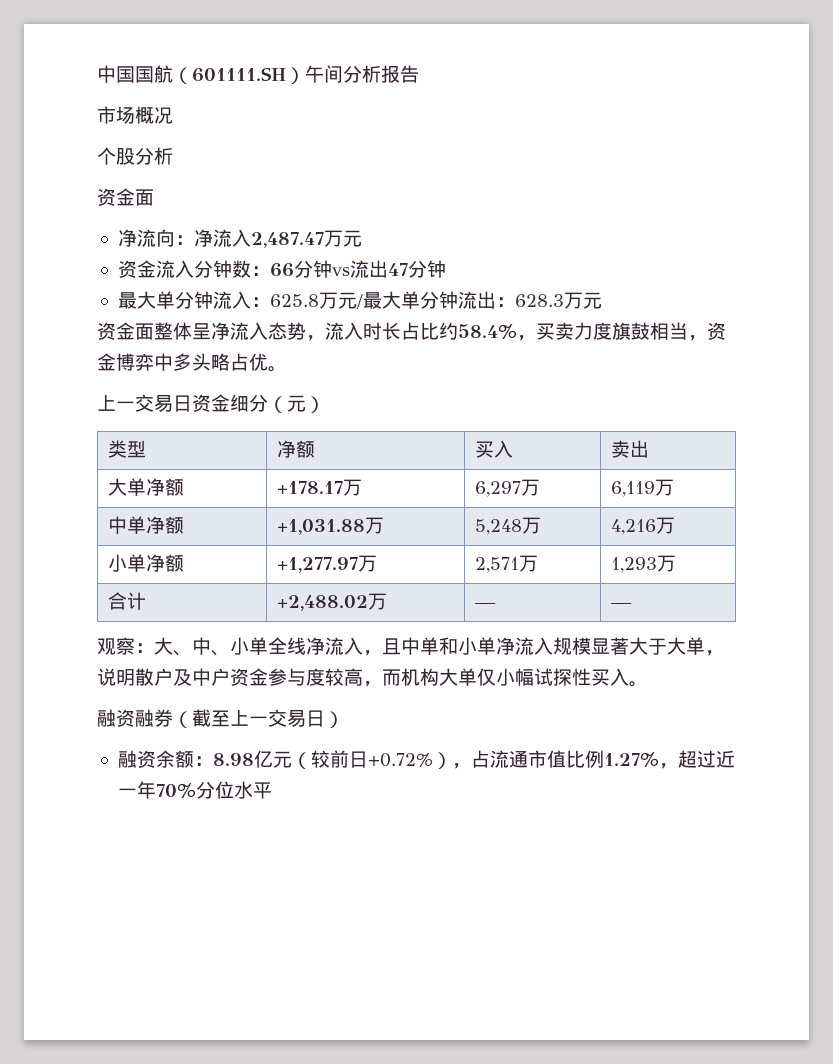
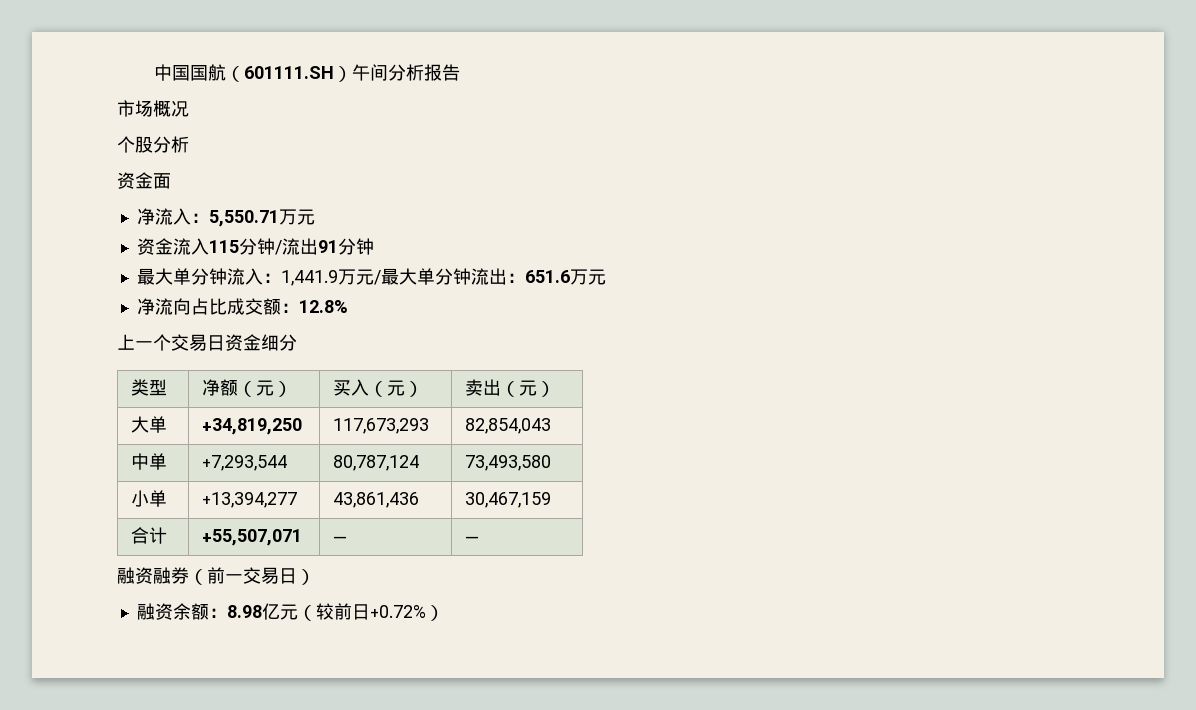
[155,229,324,248] 向：净流入2,487.47 -> [172,208,279,227] 入：5,550.71
[193,260,408,278] 分钟数：66分钟vs流出47 -> [208,238,338,255] 115分钟/流出91
[269,294,319,307] 625.8 -> [280,270,338,286] 1,441.9
[514,292,602,309] [97,322,726,341] [97,353,287,372] [97,394,135,411] 628.3万元 // 资金面整体呈净流入态势，流入时长占比约58.4%，买卖力度旗鼓相当，资金博弈中多头略占优。 // 上一 -> [524,269,606,285] [136,298,348,315] [117,334,171,351] 651.6万元 // 净流向占比成交额：12.8% // 上一个
[268,395,325,413] （元） -> (297, 342) none
[474,440,513,458] | 买入 -> [237,380,292,397] [332,379,423,397] （元） | 买入（元）
[107,478,184,496] [276,479,362,496] [474,479,540,497] [610,479,674,497] [107,516,184,534] [276,517,384,535] [474,517,541,535] [610,517,675,535] [107,554,184,572] [276,555,377,573] [474,555,538,573] [610,555,676,573] // 大单净额 | +178.17万 | 6,297万 | 6,119万 // 中单净额 | +1,031.88万 | 5,248万 | 4,216万 // 小单净额 | +1,277.97万 | 2,571万 | 1,293万 -> [500,380,555,397] [130,416,167,433] [201,418,302,435] [332,418,429,434] [464,418,551,434] [130,453,167,470] [201,455,287,471] [332,455,419,471] [464,455,551,471] [130,490,167,507] [201,492,297,508] [332,492,419,508] [464,492,551,508] （元） // 大单 | +34,819,250 | 117,673,293 | 82,854,043 // 中单 | +7,293,544 | 80,787,124 | 73,493,580 // 小单 | +13,394,277 | 43,861,436 | 30,467,159
[276,593,387,611] +2,488.02万 -> [201,529,302,546] +55,507,071
[97,637,724,656] [97,668,648,687] // 观察：大、中、小单全线净流入，且中单和小单净流入规模显著大于大单，说明散户及中户资金参与度较高，而机构大单仅小幅试探性买入。 -> (479, 539) none
[192,709,249,727] 截至上 -> [207,567,225,584] 前
[451,750,735,769] [117,781,272,799] ，占流通市值比例1.27%，超过近一年70%分位水平 -> (444, 613) none

